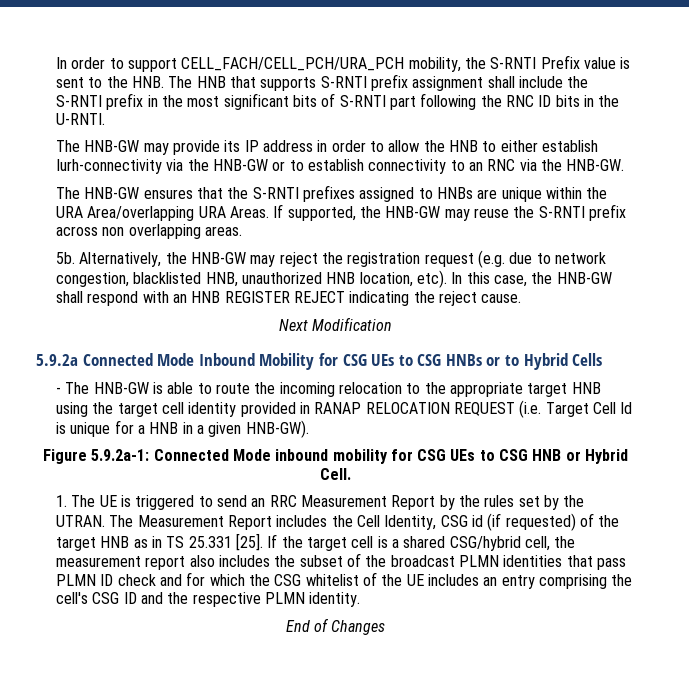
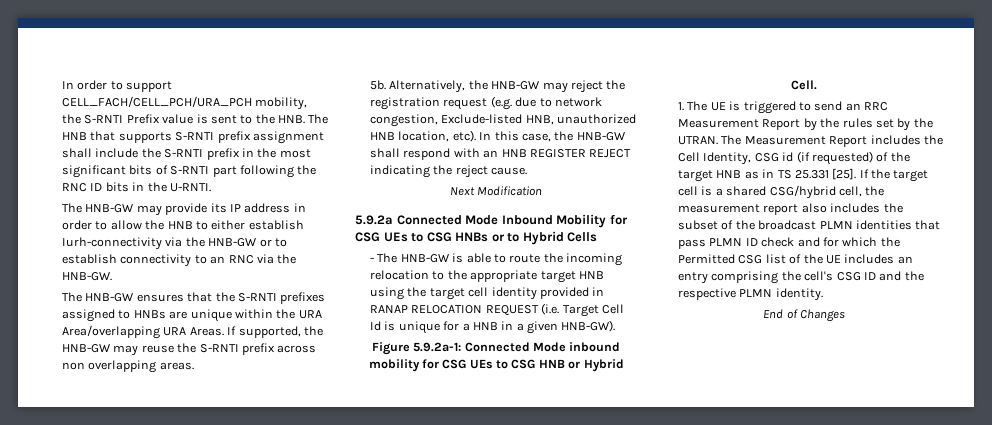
[133,272,202,284] blacklisted -> [441,114,523,124] Exclude-listed
[274,574,359,586] CSG whitelist -> [678,254,786,264] Permitted CSG list

